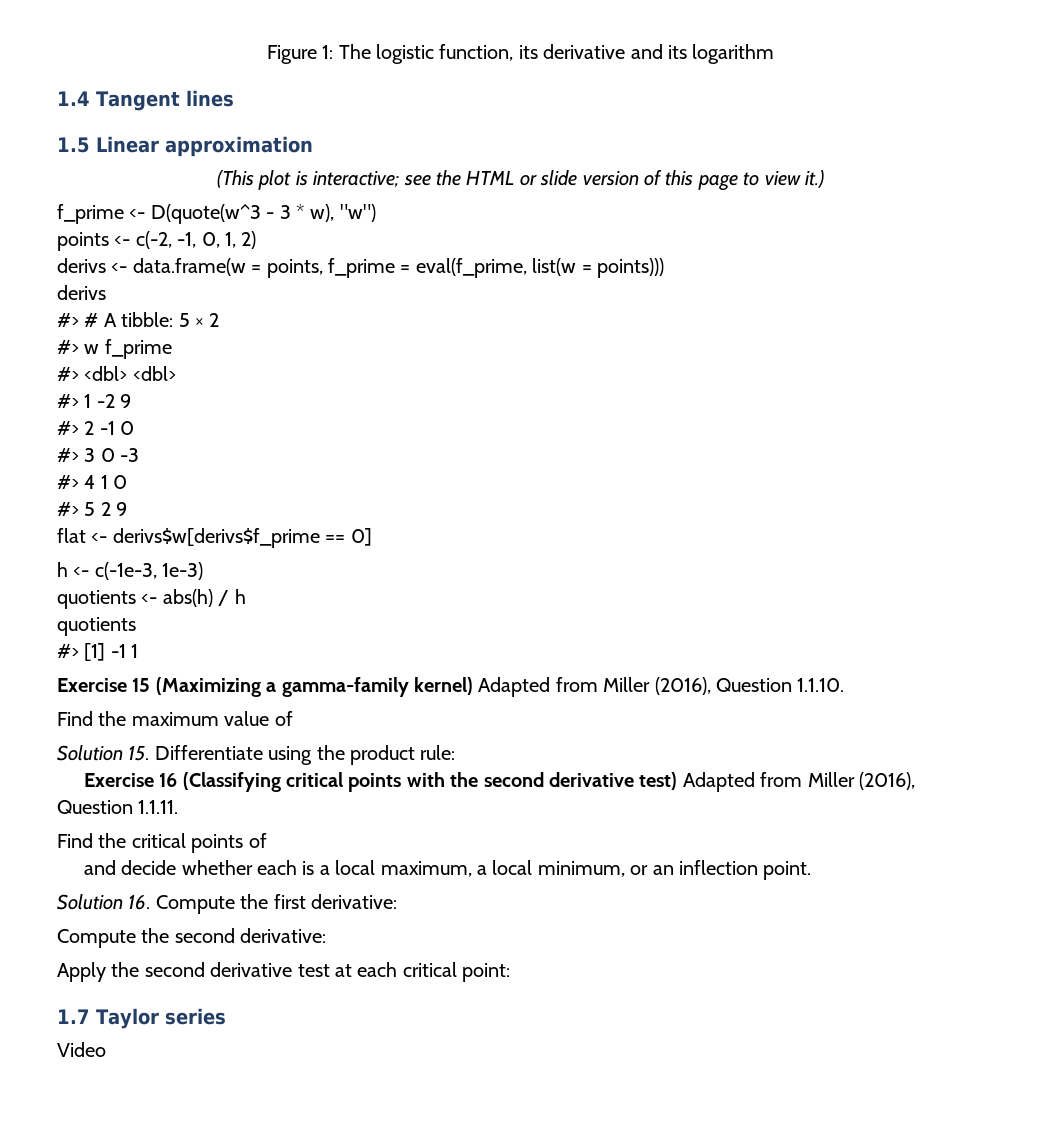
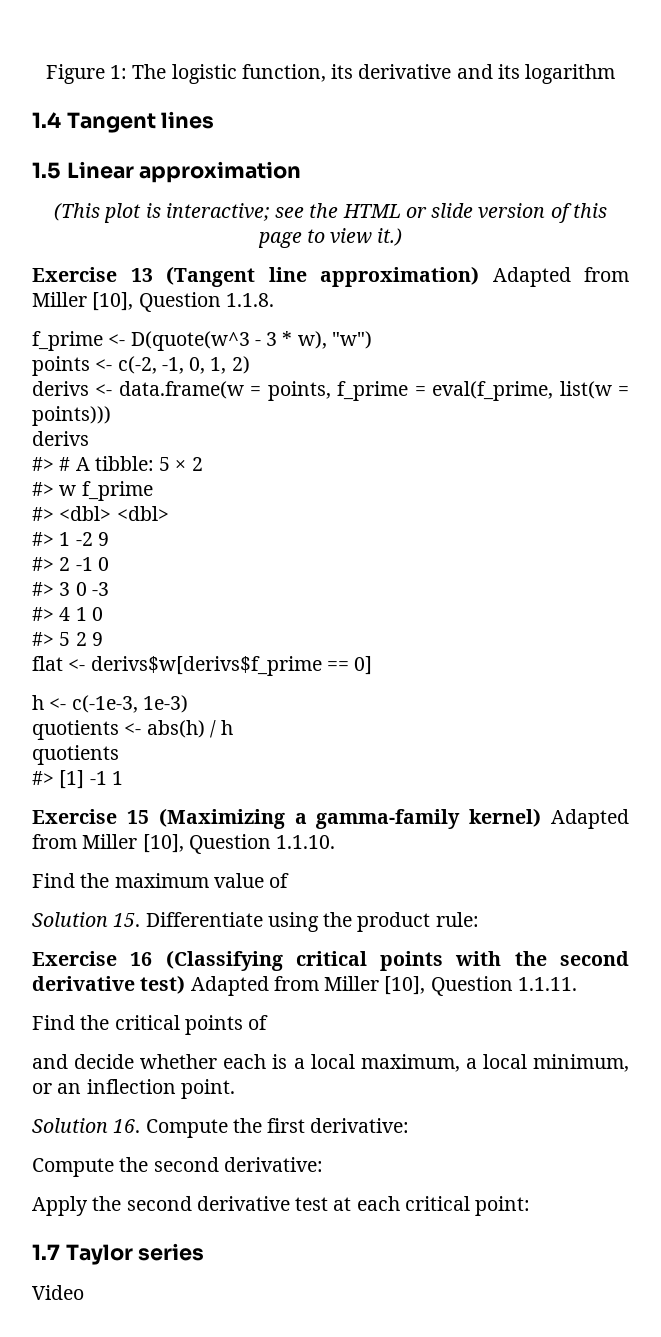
(824, 179) none -> [32,266,629,287] [32,292,274,312] // Exercise 13 (Tangent line approximation) Adapted from Miller [10], Question 1.1.8.
[654,677,711,695] (2016), -> [142,834,184,853] [10],
[859,772,916,790] (2016), -> [384,976,426,995] [10],

